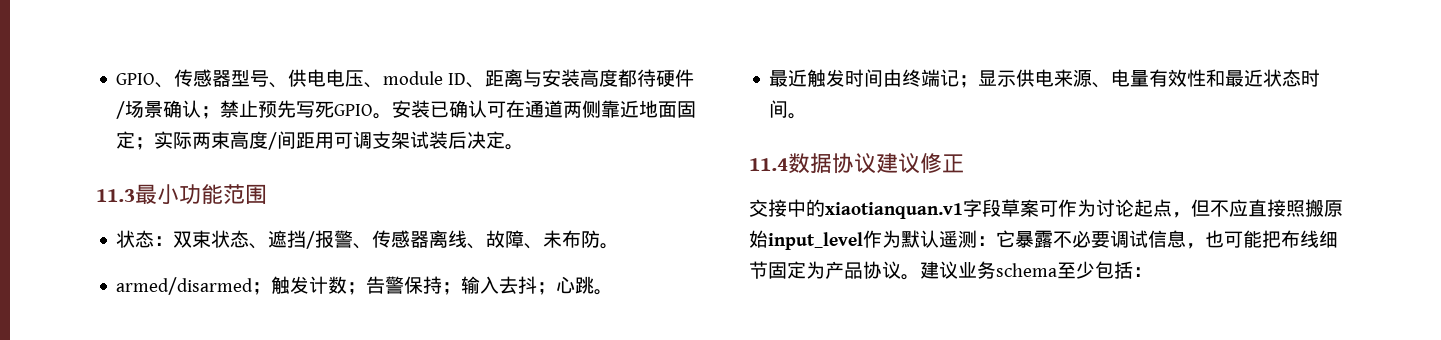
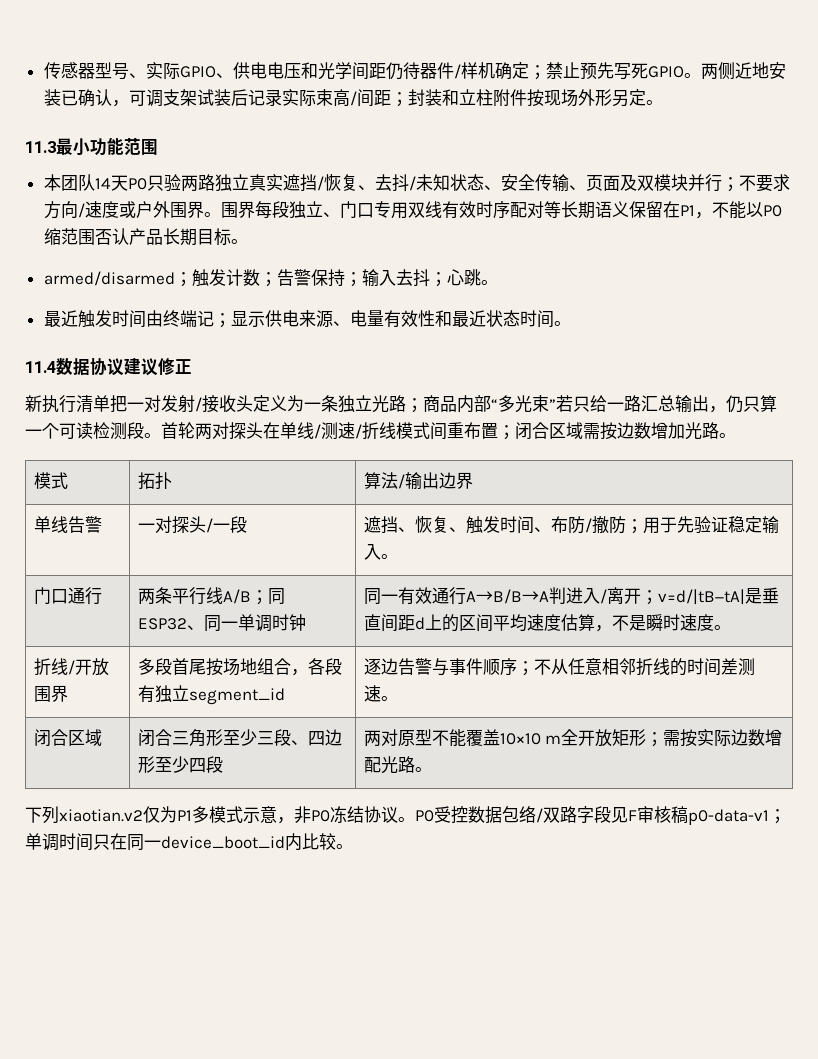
[116,73,175,88] GPIO、 -> (43, 70) none
[288,69,695,88] [116,100,202,119] 供电电压、module ID、距离与安装高度都待硬件/场景确认 -> [145,62,529,80] 实际GPIO、供电电压和光学间距仍待器件/样机确定
(393, 116) none -> [700,62,769,80] 两侧近地
[487,100,697,118] [116,131,487,150] 可在通道两侧靠近地面固定；实际两束高度/间距用可调支架试装后决 -> [111,89,629,107] ，可调支架试装后记录实际束高/间距；封装和立柱附件按现场外形另
[116,230,601,249] 状态：双束状态、遮挡/报警、传感器离线、故障、未布防 -> [43,174,790,192] [43,201,782,219] [43,228,231,246] 本团队14天P0只验两路独立真实遮挡/恢复、去抖/未知状态、安全传输、页面及双模块并行；不要求方向/速度或户外围界。围界每段独立、门口专用双线有效时序配对等长期语义保留在P1，不能以P0缩范围否认产品长期目标
[749,199,1343,219] [749,230,1338,250] [749,261,1152,280] 交接中的xiaotianquan.v1字段草案可作为讨论起点，但不应直接照搬原始input_level作为默认遥测：它暴露不必要调试信息，也可能把布线细节固定为产品协议。建议业务schema至少包括： -> [25,395,777,413] [25,422,736,440] [33,472,68,489] [137,472,172,489] [363,472,473,490] [33,516,102,533] [137,516,247,534] [363,516,779,534] [363,544,398,560] [33,587,102,605] [137,587,285,605] [137,614,306,632] [363,587,779,605] [363,614,731,632] [33,658,109,676] [33,685,68,702] [137,658,342,676] [137,685,285,705] [363,658,755,676] [363,685,398,702] [33,729,102,747] [137,729,342,747] [137,756,223,773] [363,729,783,747] [363,756,432,774] [25,806,786,825] [25,833,353,851] 新执行清单把一对发射/接收头定义为一条独立光路；商品内部“多光束”若只给一路汇总输出，仍只算一个可读检测段。首轮两对探头在单线/测速/折线模式间重布置；闭合区域需按边数增加光路。 // 模式 | 拓扑 | 算法/输出边界 // 单线告警 | 一对探头/一段 | 遮挡、恢复、触发时间、布防/撤防；用于先验证稳定输入。 // 门口通行 | 两条平行线A/B；同ESP32、同一单调时钟 | 同一有效通行A→B/B→A判进入/离开；v=d/|tB−tA|是垂直间距d上的区间平均速度估算，不是瞬时速度。 // 折线/开放围界 | 多段首尾按场地组合，各段有独立segment_id | 逐边告警与事件顺序；不从任意相邻折线的时间差测速。 // 闭合区域 | 闭合三角形至少三段、四边形至少四段 | 两对原型不能覆盖10×10 m全开放矩形；需按实际边数增配光路。 // 下列xiaotian.v2仅为P1多模式示意，非P0冻结协议。P0受控数据包络/双路字段见F审核稿p0-data-v1；单调时间只在同一device_boot_id内比较。

